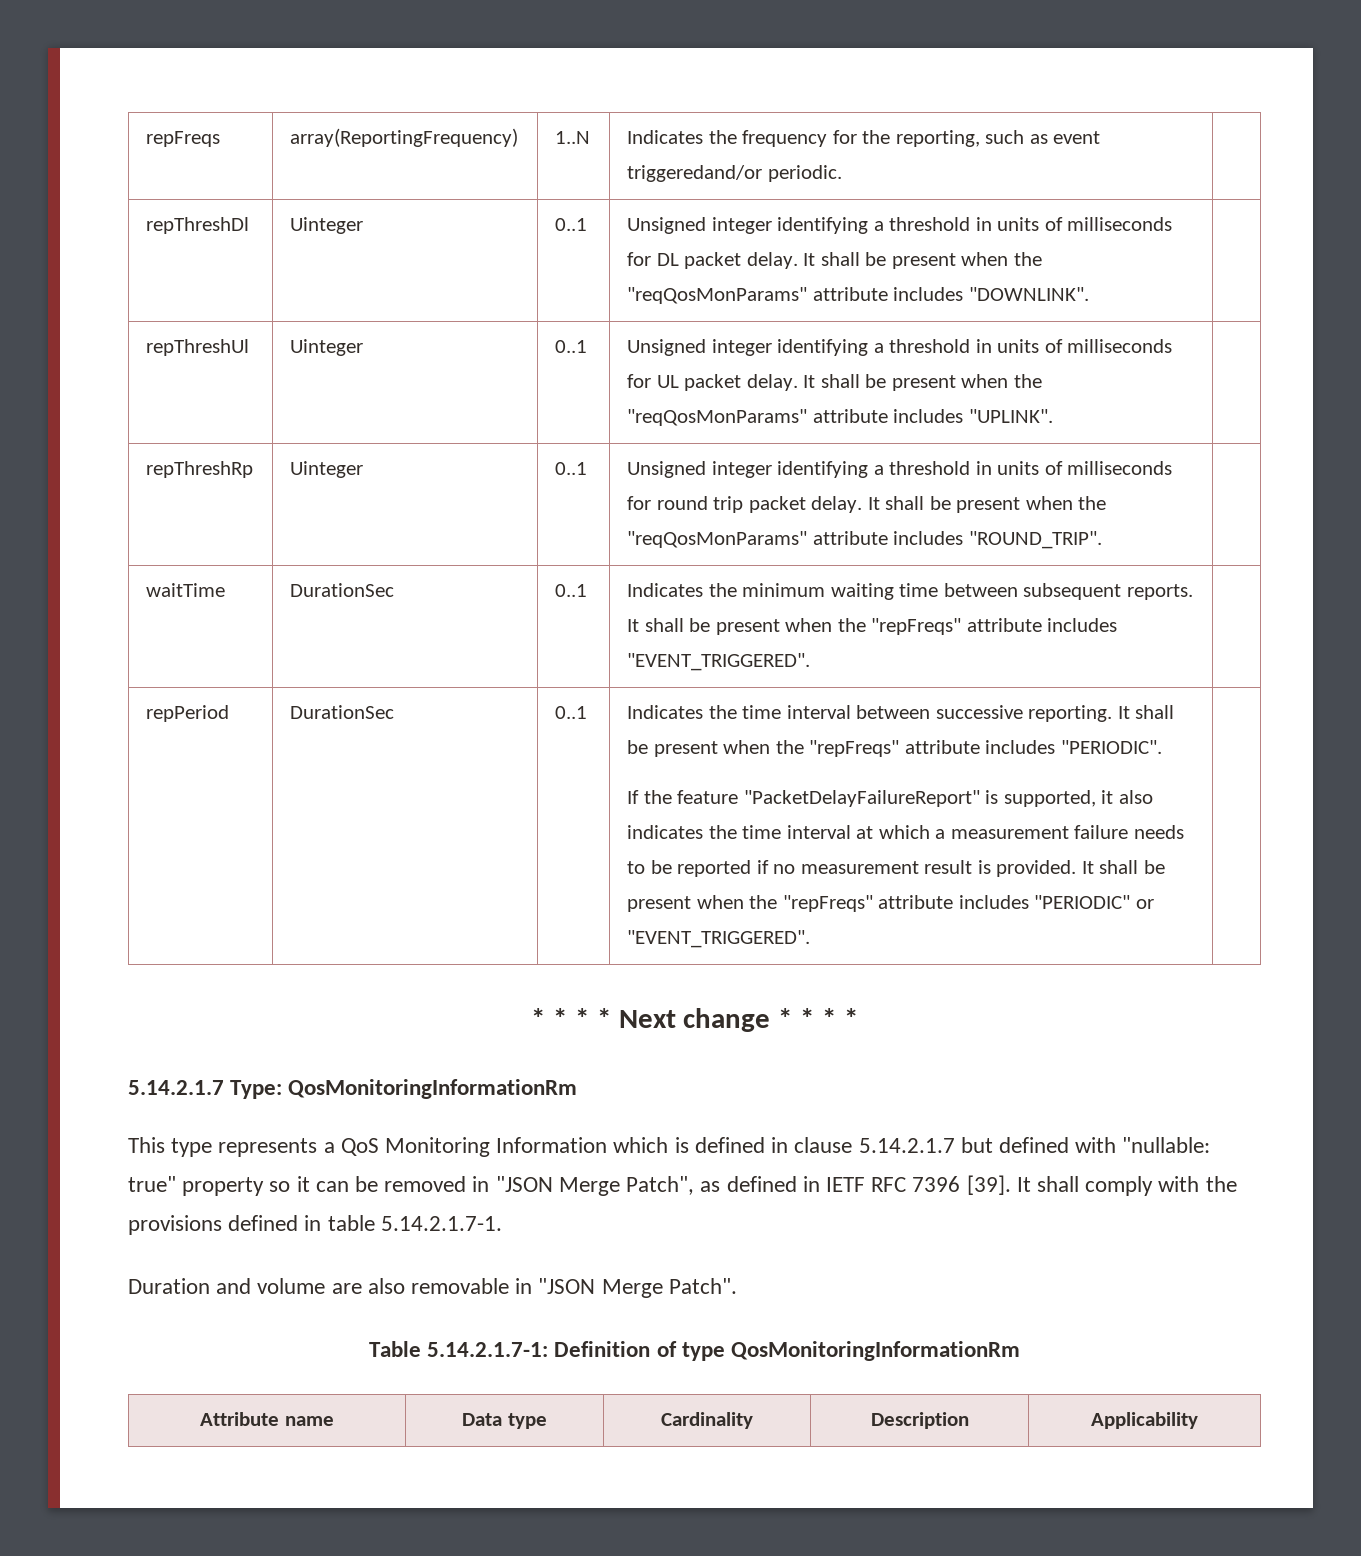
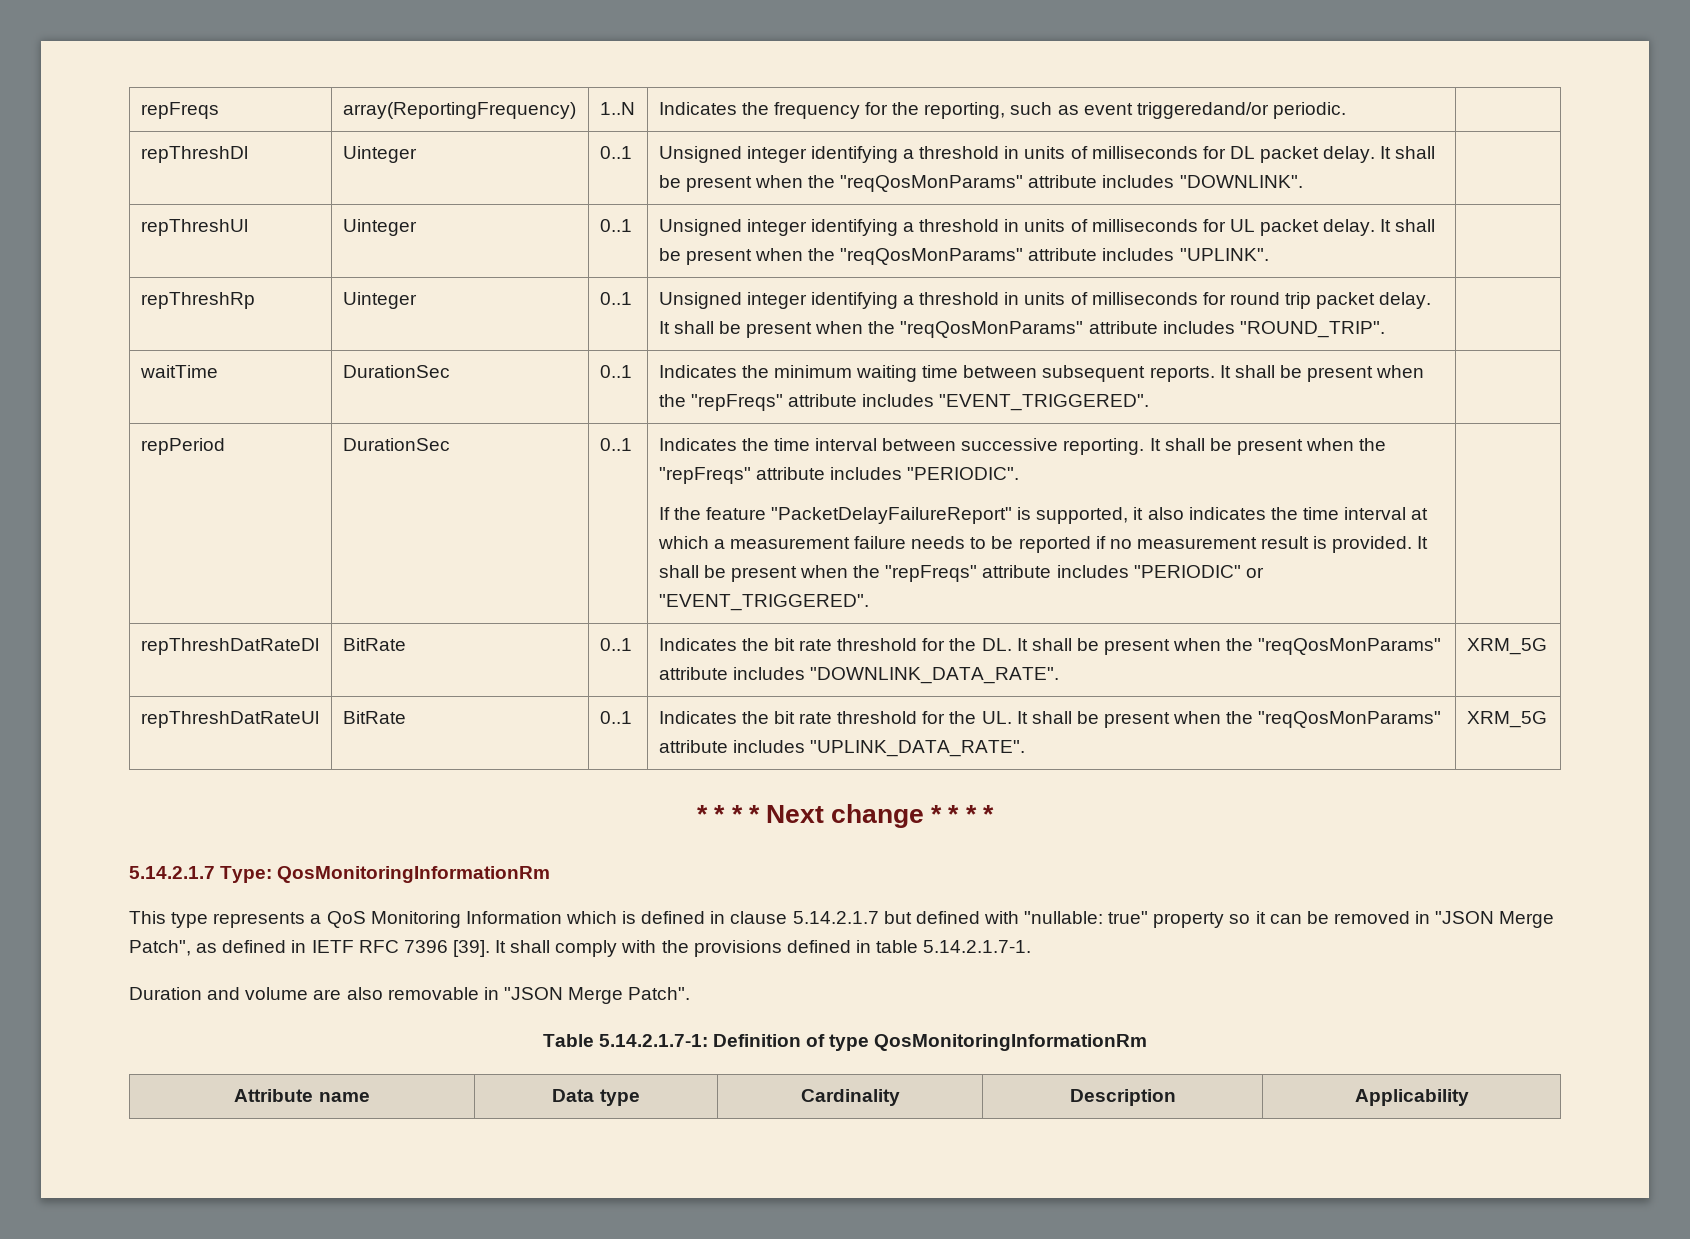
(811, 939) none -> [140,638,319,655] [342,638,406,651] [599,638,632,651] [658,638,1442,655] [658,667,1059,684] [1466,638,1547,655] [140,711,319,728] [342,711,406,724] [599,711,632,724] [658,711,1442,728] [658,740,1025,757] [1466,711,1547,728] // repThreshDatRateDl | BitRate | 0..1 | Indicates the bit rate threshold for the DL. It shall be present when the "reqQosMonParams" attribute includes "DOWNLINK_DATA_RATE". | XRM_5G // repThreshDatRateUl | BitRate | 0..1 | Indicates the bit rate threshold for the UL. It shall be present when the "reqQosMonParams" attribute includes "UPLINK_DATA_RATE". | XRM_5G

